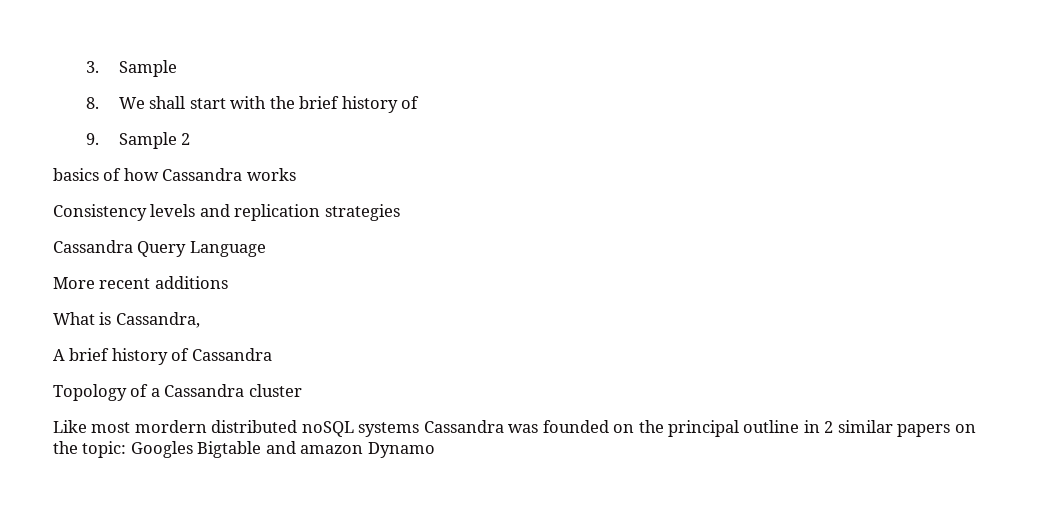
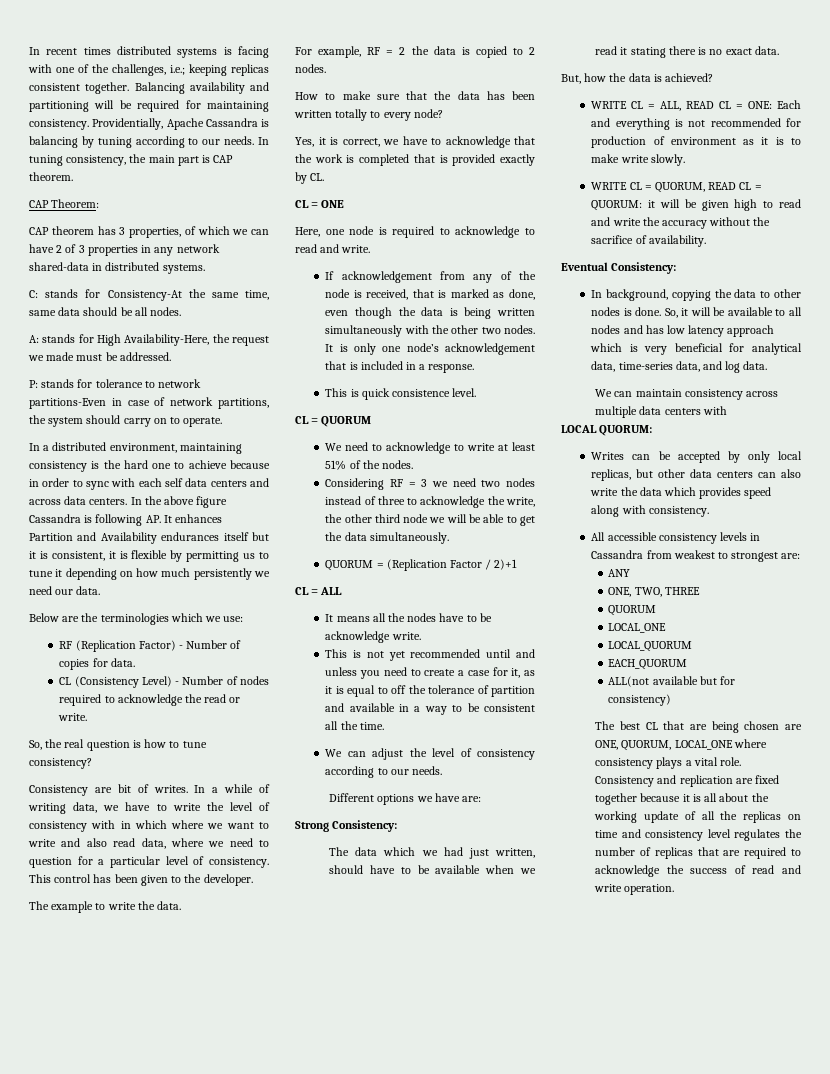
[85,60,177,77] [85,96,420,113] [85,132,191,149] [53,168,296,181] [53,204,400,221] [53,240,266,257] [53,276,228,289] [53,312,200,328] [53,348,272,365] [53,384,302,401] [53,420,976,437] [53,441,435,458] 3. Sample // 8. We shall start with the brief history of // 9. Sample 2 // basics of how Cassandra works // Consistency levels and replication strategies // Cassandra Query Language // More recent additions // What is Cassandra, // A brief history of Cassandra // Topology of a Cassandra cluster // Like most mordern distributed noSQL systems Cassandra was founded on the principal outline in 2 similar papers on the topic: Googles Bigtable and amazon Dynamo -> [29,46,269,58] [28,64,269,76] [29,82,269,94] [29,100,269,112] [29,118,269,130] [29,136,269,148] [29,154,234,166] [29,172,73,181] [29,199,100,208] [29,226,269,238] [29,244,220,256] [29,262,205,274] [29,289,269,301] [29,307,182,316] [29,334,269,346] [28,352,171,361] [29,379,202,388] [29,397,269,409] [29,415,223,427] [29,442,242,454] [29,460,270,472] [29,478,269,490] [29,496,228,508] [29,514,223,526] [29,532,269,544] [29,550,269,562] [29,568,270,580] [29,586,101,595] [29,613,244,625] [59,640,242,652] [59,658,135,670] [59,676,269,688] [59,694,241,706] [58,713,88,721] [29,739,207,751] [29,758,92,769] [29,784,270,796] [28,802,270,814] [29,820,269,832] [28,838,269,849] [29,856,269,868] [29,874,253,886] [29,901,182,913] [295,46,535,58] [295,64,326,73] [295,91,535,100] [294,109,443,121] [295,136,535,148] [295,154,535,166] [295,172,325,184] [295,200,345,208] [295,226,535,238] [295,244,371,253] [325,271,536,283] [325,289,535,300] [325,307,535,319] [325,325,535,337] [325,343,535,355] [325,361,475,373] [325,388,477,400] [295,416,372,427] [325,442,535,454] [325,460,413,470] [325,478,535,490] [325,496,535,508] [325,514,535,526] [325,532,449,544] [325,559,518,571] [295,587,343,595] [325,613,492,622] [325,631,421,643] [325,649,535,661] [325,667,535,679] [325,685,535,697] [325,703,535,715] [325,721,384,730] [325,748,535,760] [325,766,442,778] [329,793,482,805] [295,820,398,832] [329,847,535,859] [329,865,536,874] [595,46,779,58] [561,73,714,84] [591,100,801,111] [591,118,801,130] [591,136,801,148] [591,154,685,166] [591,182,762,193] [591,199,801,211] [591,217,771,229] [591,235,706,247] [561,262,677,274] [591,289,801,301] [591,307,802,318] [591,325,775,337] [590,343,802,355] [591,361,768,373] [595,389,779,400] [595,406,727,418] [561,425,653,436] [591,451,802,463] [591,469,801,481] [590,487,772,499] [591,505,709,517] [591,532,761,544] [591,550,801,562] [608,569,631,577] [608,587,700,597] [608,605,657,616] [608,623,667,633] [608,641,693,652] [608,659,688,670] [608,676,736,687] [608,694,672,706] [595,721,802,733] [595,739,767,751] [595,757,742,769] [595,775,780,787] [595,793,769,805] [594,811,801,823] [595,829,802,841] [595,847,801,859] [595,865,801,877] [594,884,675,895] In recent times distributed systems is facing with one of the challenges, i.e.; keeping replicas consistent together. Balancing availability and partitioning will be required for maintaining consistency. Providentially, Apache Cassandra is balancing by tuning according to our needs. In tuning consistency, the main part is CAP theorem. // CAP Theorem: // CAP theorem has 3 properties, of which we can have 2 of 3 properties in any network shared-data in distributed systems. // C: stands for Consistency-At the same time, same data should be all nodes. // A: stands for High Availability-Here, the request we made must be addressed. // P: stands for tolerance to network partitions-Even in case of network partitions, the system should carry on to operate. // In a distributed environment, maintaining consistency is the hard one to achieve because in order to sync with each self data centers and across data centers. In the above figure Cassandra is following AP. It enhances Partition and Availability endurances itself but it is consistent, it is flexible by permitting us to tune it depending on how much persistently we need our data. // Below are the terminologies which we use: // RF (Replication Factor) - Number of copies for data. // CL (Consistency Level) - Number of nodes required to acknowledge the read or write. // So, the real question is how to tune consistency? // Consistency are bit of writes. In a while of writing data, we have to write the level of consistency with in which where we want to write and also read data, where we need to question for a particular level of consistency. This control has been given to the developer. // The example to write the data. // For example, RF = 2 the data is copied to 2 nodes. // How to make sure that the data has been written totally to every node? // Yes, it is correct, we have to acknowledge that the work is completed that is provided exactly by CL. // CL = ONE // Here, one node is required to acknowledge to read and write. // If acknowledgement from any of the node is received, that is marked as done, even though the data is being written simultaneously with the other two nodes. It is only one node’s acknowledgement that is included in a response. // This is quick consistence level. // CL = QUORUM // We need to acknowledge to write at least 51% of the nodes. // Considering RF = 3 we need two nodes instead of three to acknowledge the write, the other third node we will be able to get the data simultaneously. // QUORUM = (Replication Factor / 2)+1 // CL = ALL // It means all the nodes have to be acknowledge write. // This is not yet recommended until and unless you need to create a case for it, as it is equal to off the tolerance of partition and available in a way to be consistent all the time. // We can adjust the level of consistency according to our needs. // Different options we have are: // Strong Consistency: // The data which we had just written, should have to be available when we read it stating there is no exact data. // But, how the data is achieved? // WRITE CL = ALL, READ CL = ONE: Each and everything is not recommended for production of environment as it is to make write slowly. // WRITE CL = QUORUM, READ CL = QUORUM: it will be given high to read and write the accuracy without the sacrifice of availability. // Eventual Consistency: // In background, copying the data to other nodes is done. So, it will be available to all nodes and has low latency approach which is very beneficial for analytical data, time-series data, and log data. // We can maintain consistency across multiple data centers with // LOCAL QUORUM: // Writes can be accepted by only local replicas, but other data centers can also write the data which provides speed along with consistency. // All accessible consistency levels in Cassandra from weakest to strongest are: // ANY // ONE, TWO, THREE // QUORUM // LOCAL_ONE // LOCAL_QUORUM // EACH_QUORUM // ALL(not available but for consistency) // The best CL that are being chosen are ONE, QUORUM, LOCAL_ONE where consistency plays a vital role. Consistency and replication are fixed together because it is all about the working update of all the replicas on time and consistency level regulates the number of replicas that are required to acknowledge the success of read and write operation.

